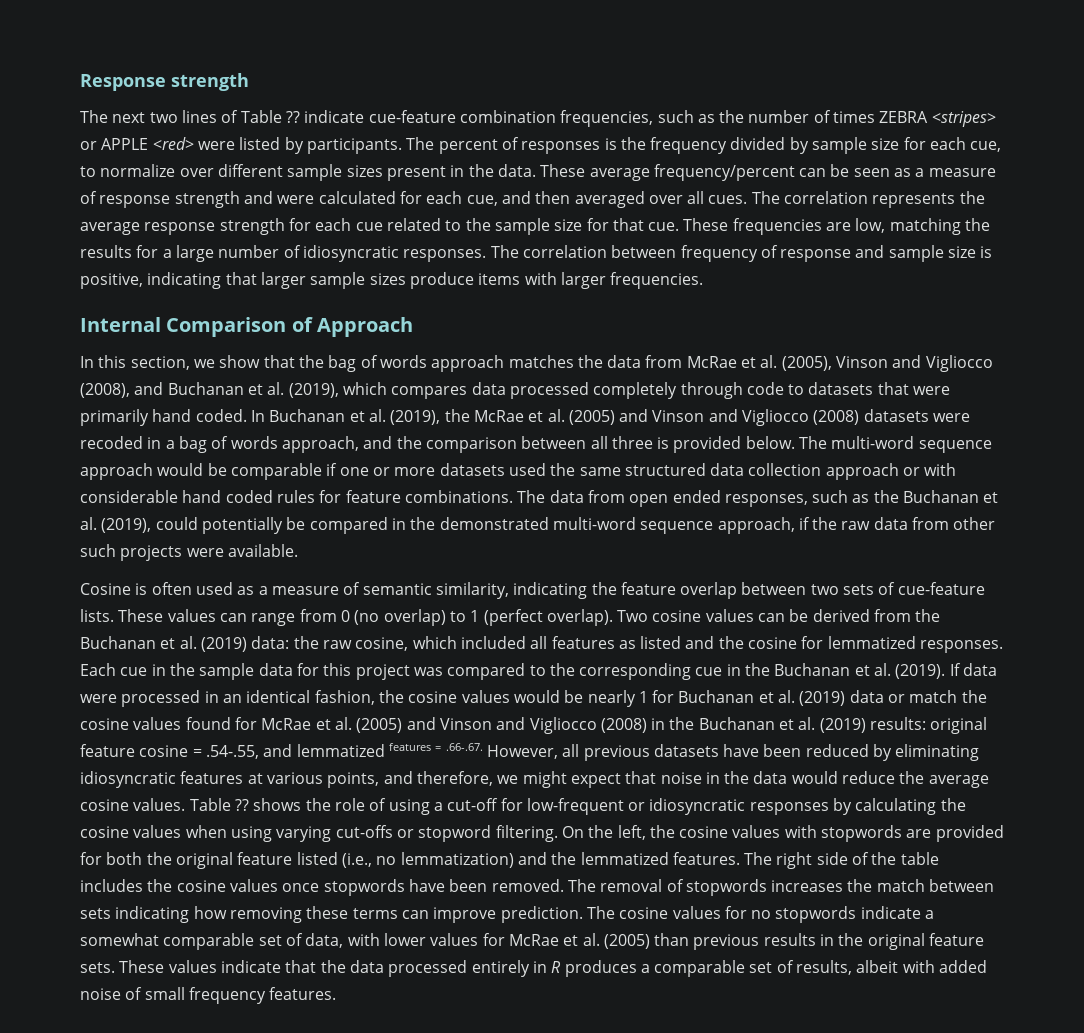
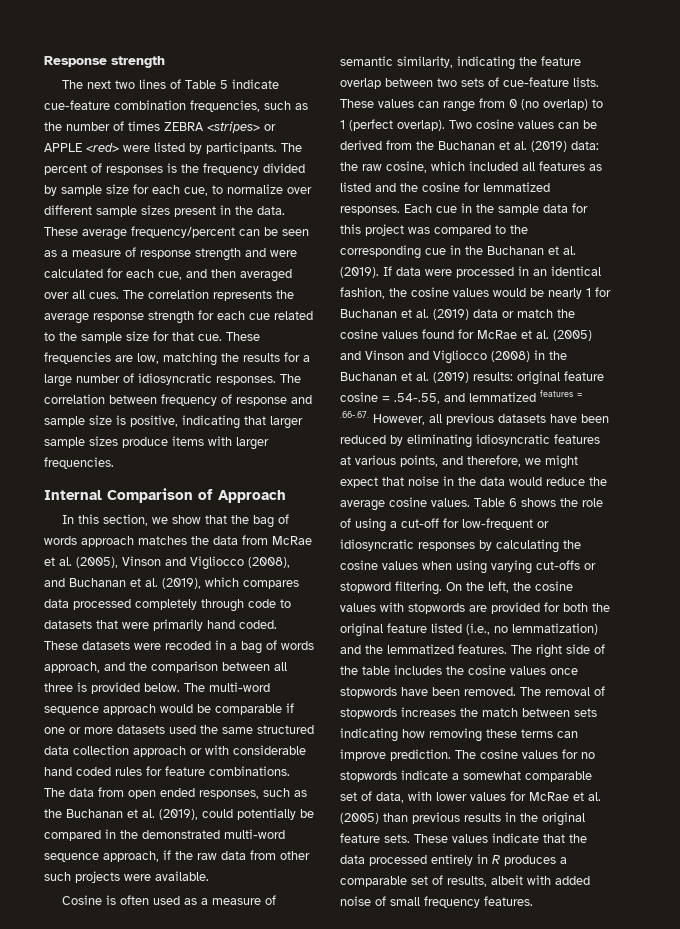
[285,111,300,123] ?? -> [219,80,228,89] 5
[250,409,860,426] In Buchanan et al. (2019), the McRae et al. (2005) and Vinson and Vigliocco (2008) -> [44,641,78,650] These
[234,799,249,811] ?? -> [509,498,517,507] 6

